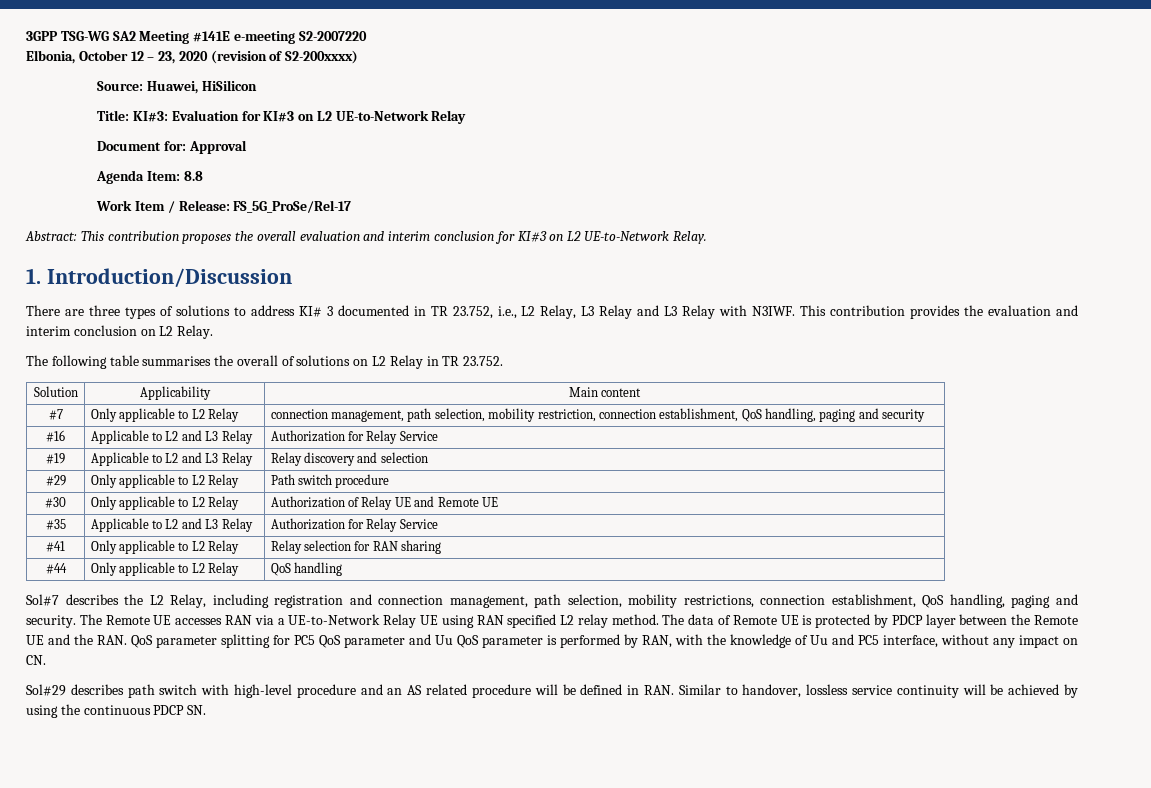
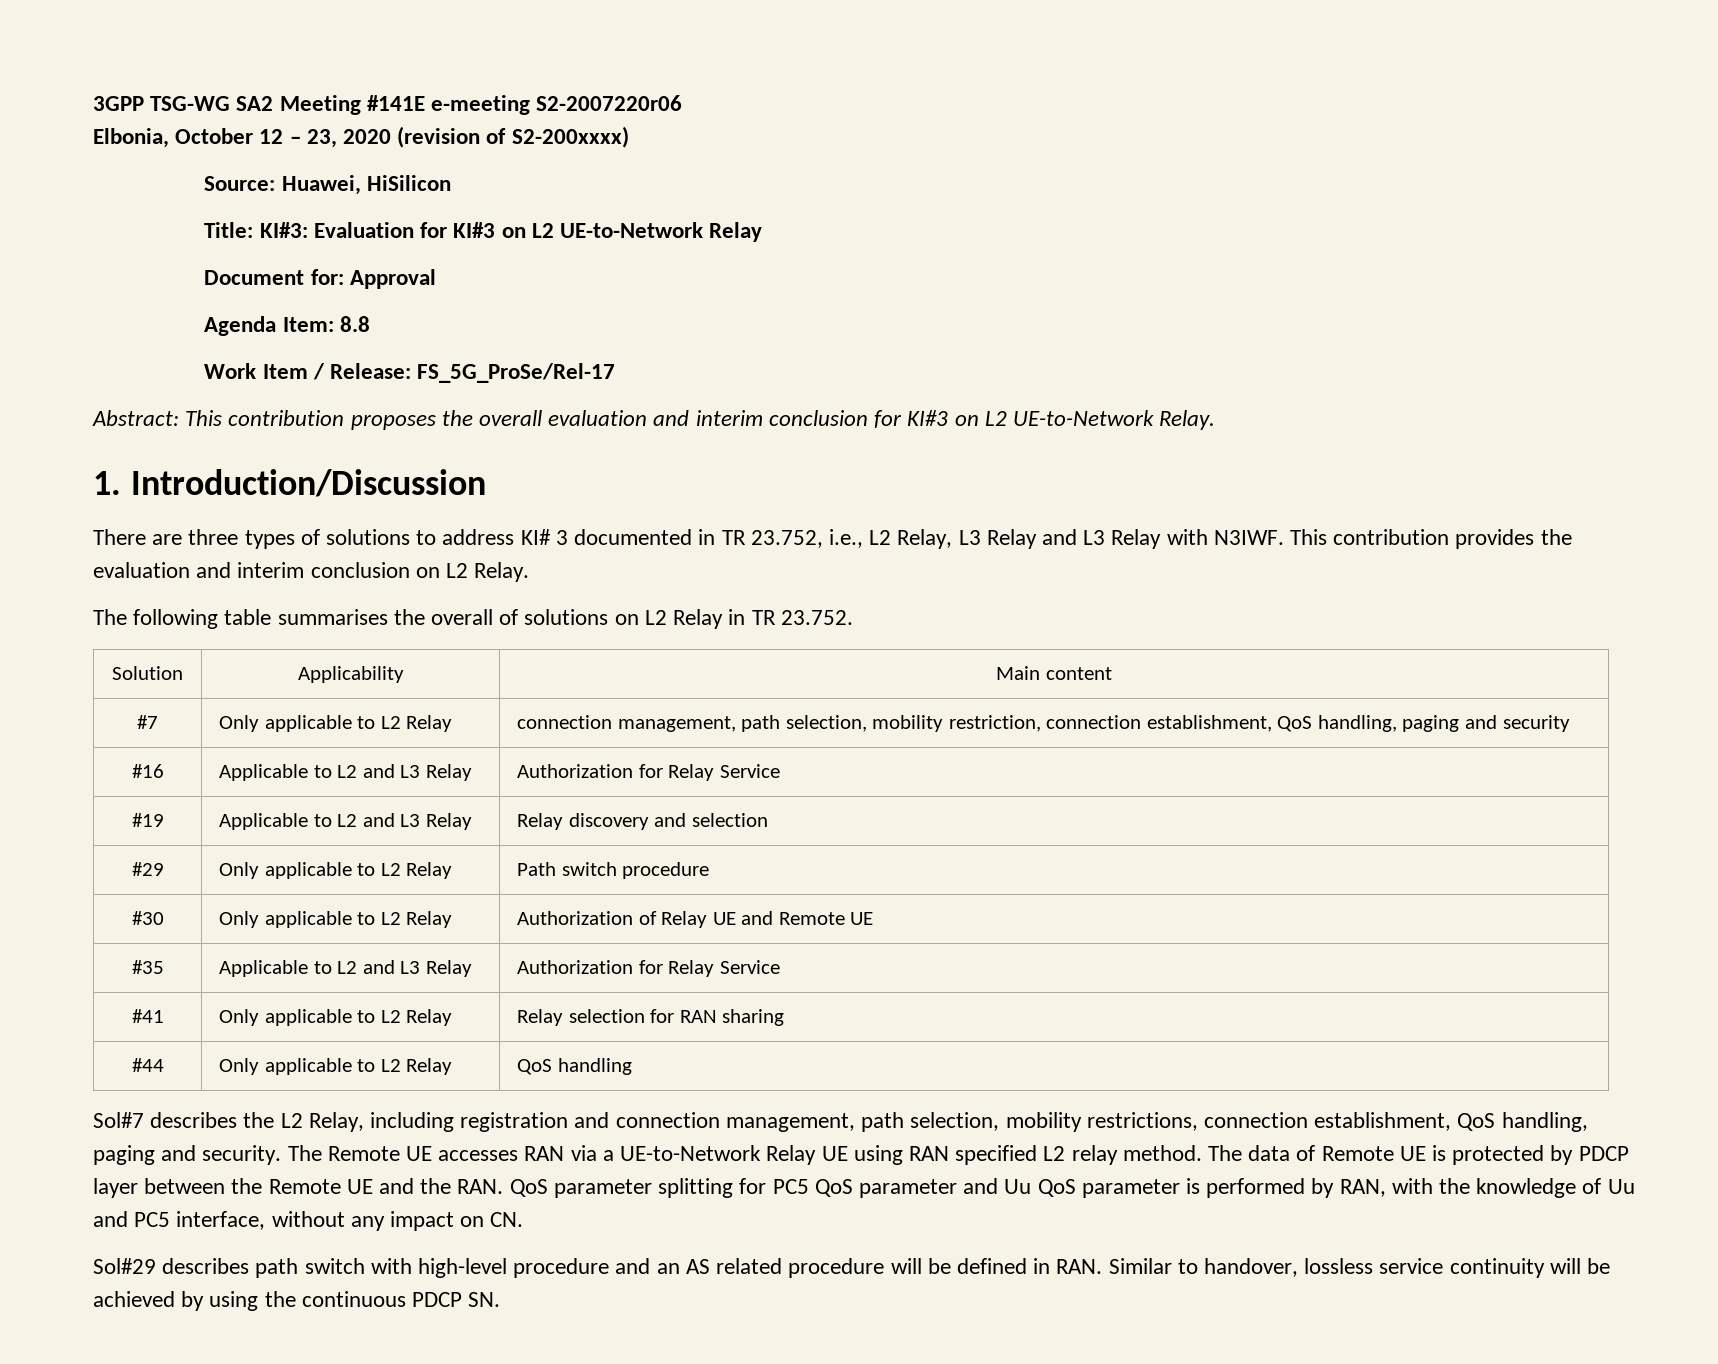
[298,31,367,41] S2-2007220 -> [536,95,683,111] S2-2007220r06

